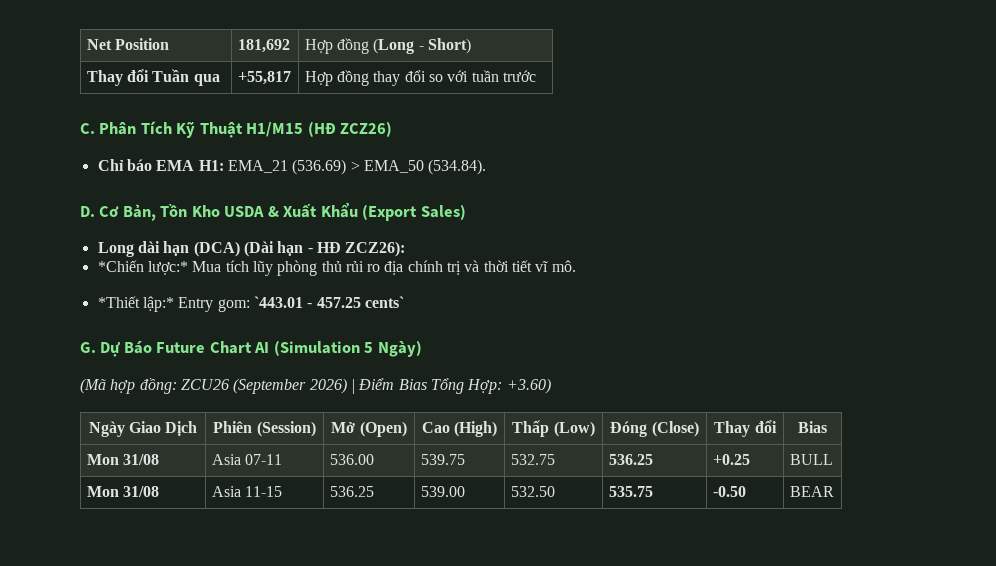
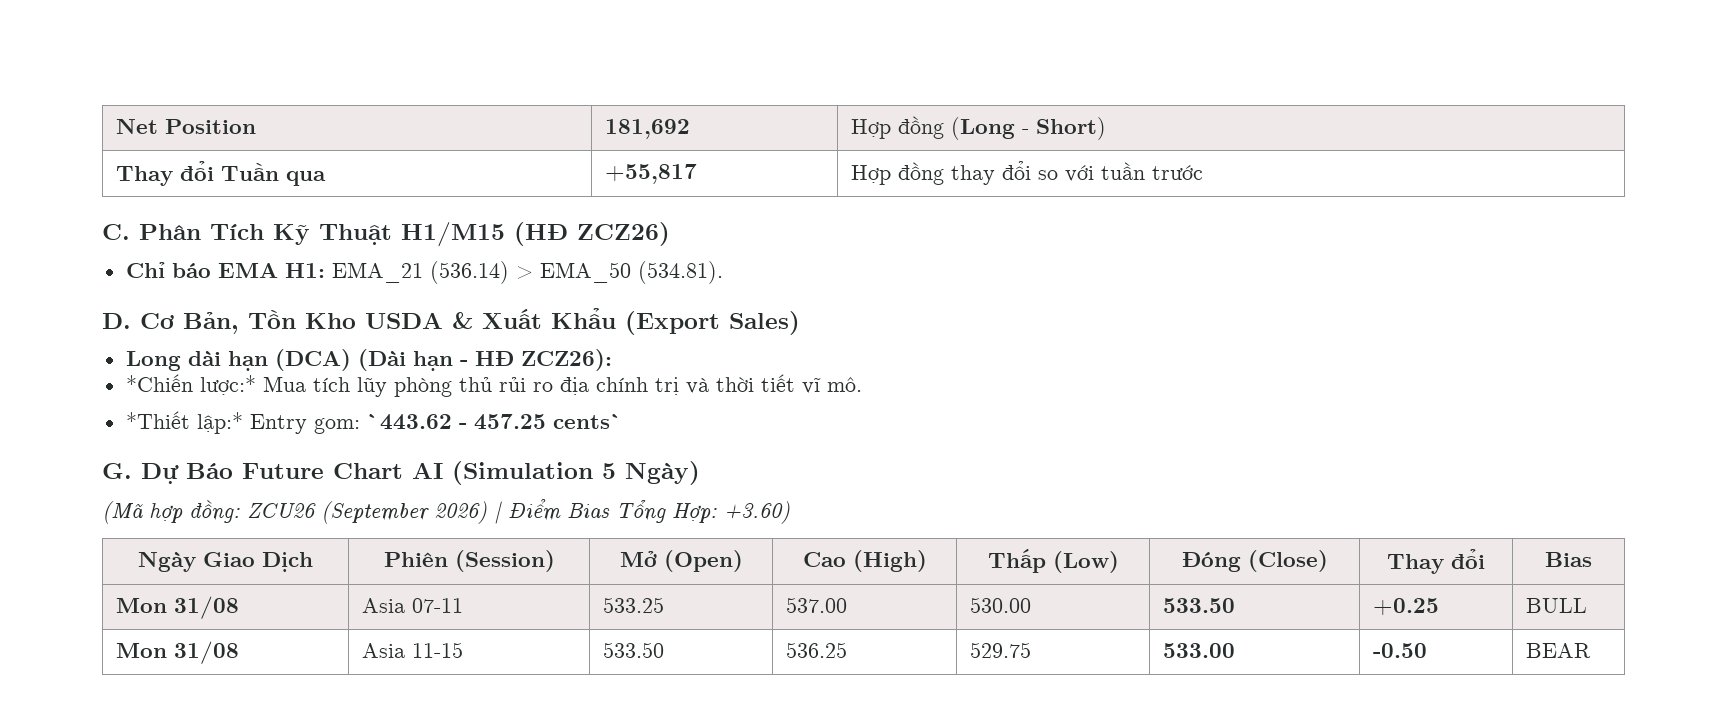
[292,159,347,175] (536.69) -> [429,261,509,284] (536.14)
[428,159,487,175] (534.84). -> [637,261,723,284] (534.81).
[253,296,303,308] `443.01 -> [366,413,452,430] `443.62
[329,454,374,465] [420,454,465,465] [510,454,555,465] [608,454,653,465] 536.00 | 539.75 | 532.75 | 536.25 -> [602,597,664,613] [785,597,847,613] [969,597,1031,613] [1162,598,1235,613] 533.25 | 537.00 | 530.00 | 533.50
[329,486,374,497] [420,486,465,497] [510,486,555,497] [608,486,653,497] | 536.25 | 539.00 | 532.50 | 535.75 -> [602,642,664,658] [785,642,847,658] [969,642,1031,658] [1162,643,1235,658] | 533.50 | 536.25 | 529.75 | 533.00

